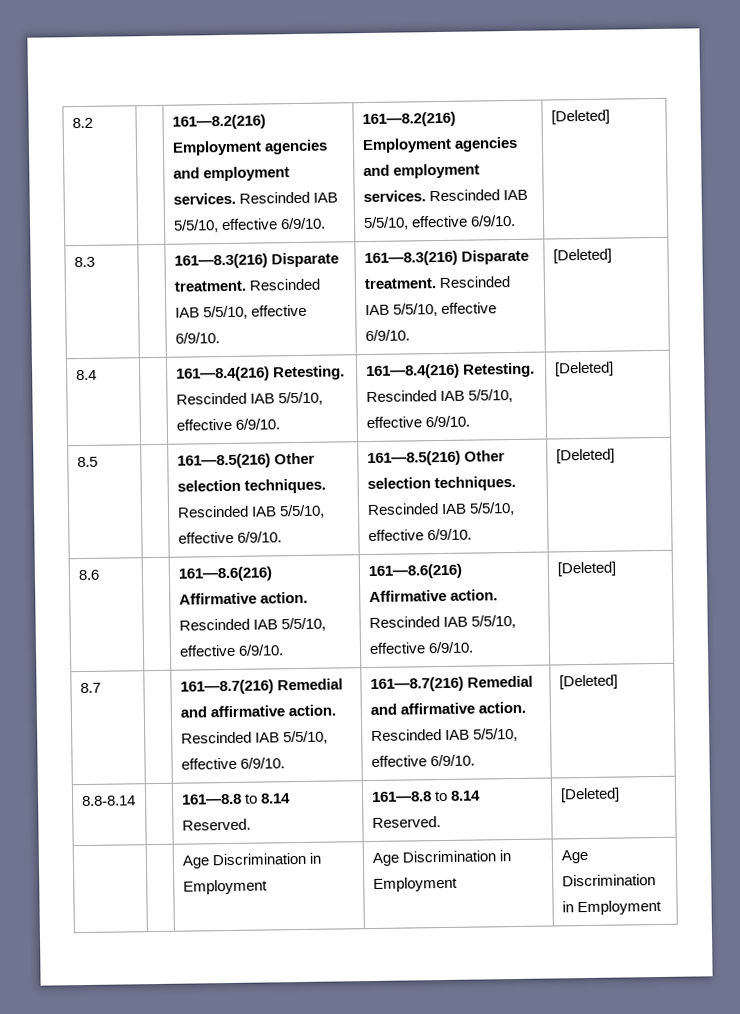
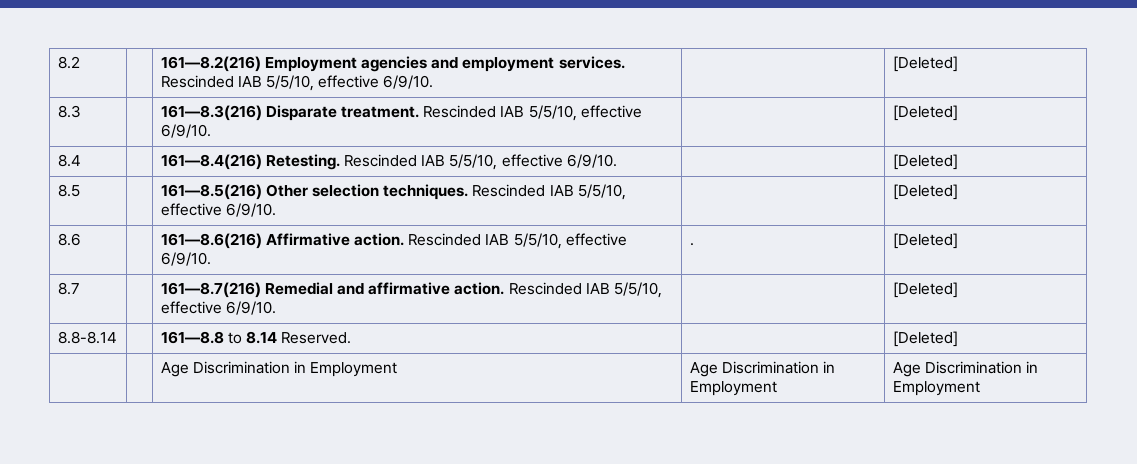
[361,111,456,128] [361,136,518,154] [362,163,480,179] [362,189,528,203] [362,214,516,231] 161—8.2(216) Employment agencies and employment services. Rescinded IAB 5/5/10, effective 6/9/10. -> (434, 82) none
[363,249,529,267] [363,276,510,290] [364,302,497,317] [364,329,410,342] 161—8.3(216) Disparate treatment. Rescinded IAB 5/5/10, effective 6/9/10. -> (211, 131) none
[365,362,535,380] [365,389,513,403] [365,415,470,429] 161—8.4(216) Retesting. Rescinded IAB 5/5/10, effective 6/9/10. -> (617, 161) none
[366,450,505,467] [366,475,516,492] [366,501,515,516] [367,528,472,542] 161—8.5(216) Other selection techniques. Rescinded IAB 5/5/10, effective 6/9/10. -> (276, 210) none
[367,563,462,580] [368,589,498,603] [368,614,516,629] [368,641,474,655] 161—8.6(216) Affirmative action. Rescinded IAB 5/5/10, effective 6/9/10. -> [689,243,694,246] .
[369,675,533,693] [369,701,526,716] [370,727,518,742] [370,754,475,768] 161—8.7(216) Remedial and affirmative action. Rescinded IAB 5/5/10, effective 6/9/10. -> (276, 308) none
[370,790,481,803] [371,816,441,829] 161—8.8 to 8.14 Reserved. -> (352, 338) none

